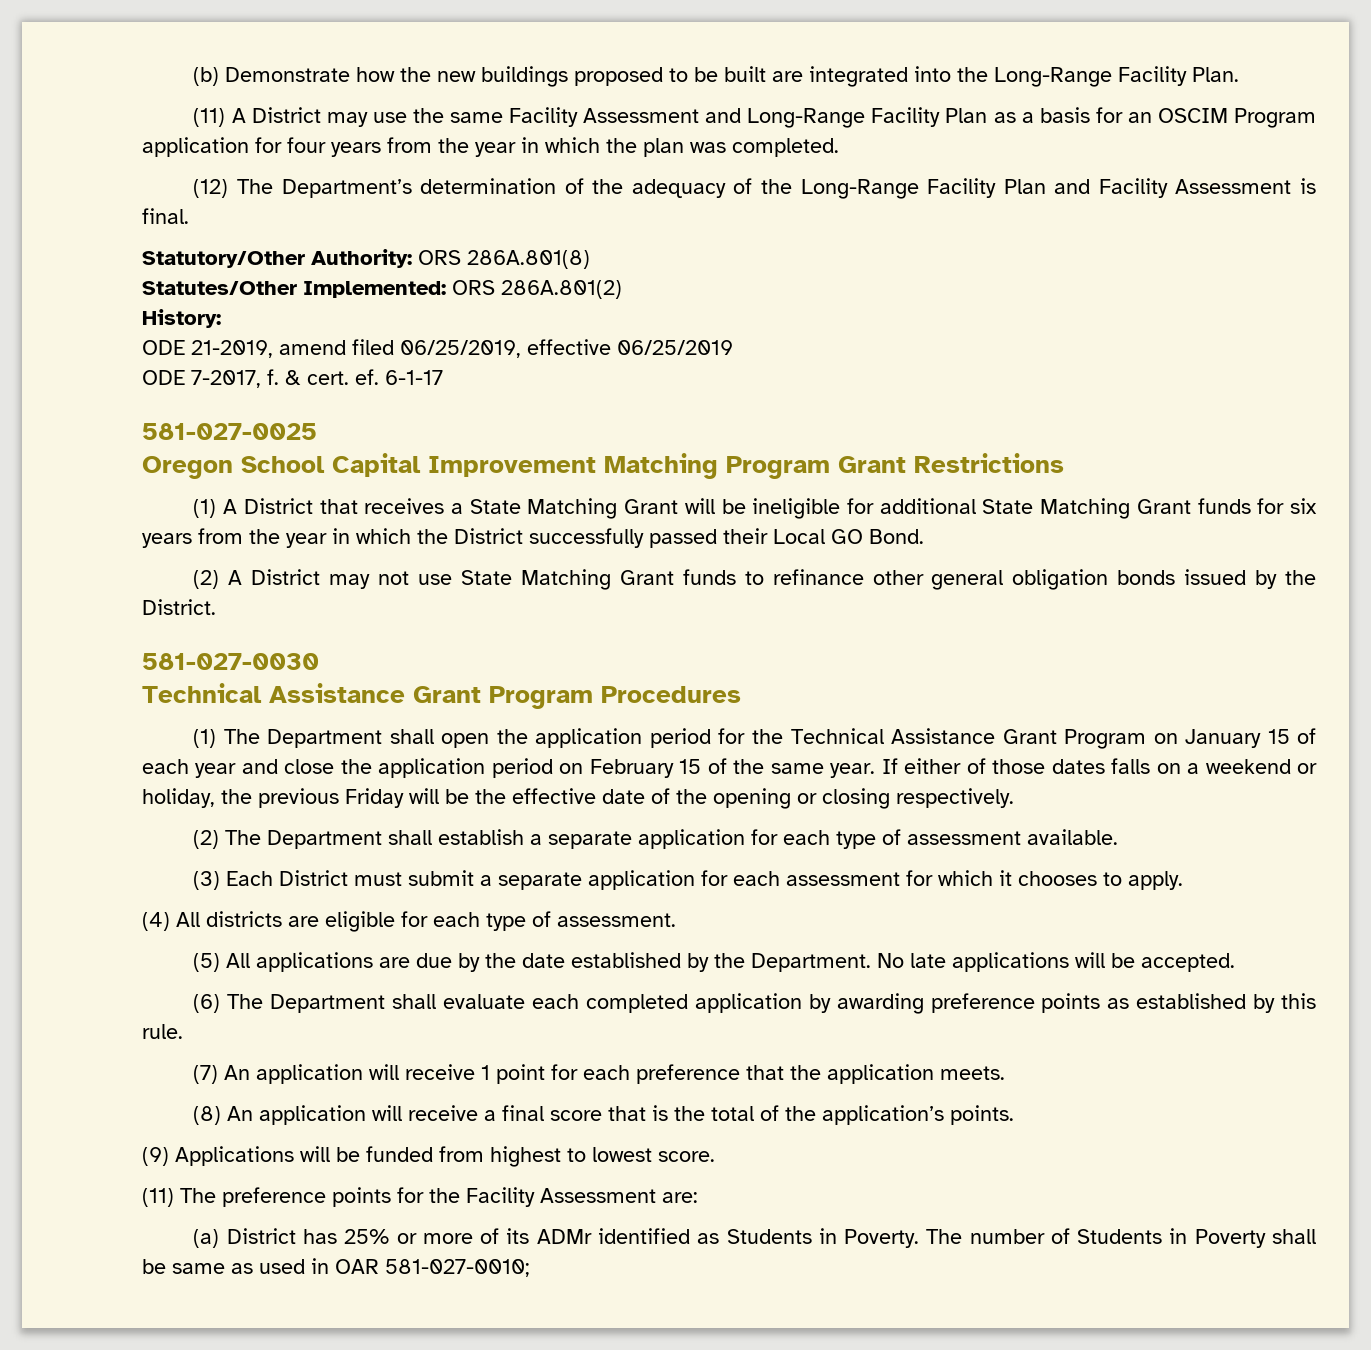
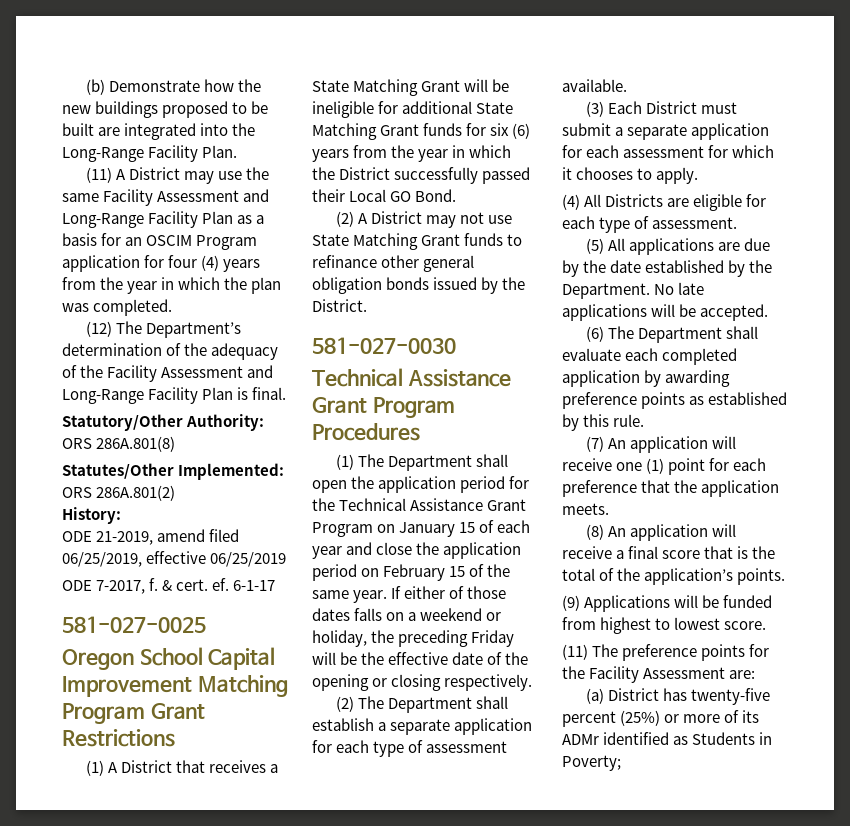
(326, 145) none -> [201,255,220,271] (4)
[800,178,1292,199] Long-Range Facility Plan and Facility Assessment -> [107,365,274,382] [62,387,234,404] Facility Assessment and Long-Range Facility Plan
(1317, 506) none -> [512,123,531,139] (6)
[258,788,339,808] previous -> [398,630,469,647] preceding
[206,911,282,927] districts -> [605,194,664,207] Districts
[481,1065,491,1080] 1 -> [616,458,665,474] one (1)
[344,1229,390,1244] 25% -> [690,688,770,705] [562,710,661,727] twenty-five percent (25%)
[844,1228,1317,1248] [142,1258,530,1277] Poverty. The number of Students in Poverty shall be same as used in OAR 581-027-0010; -> [562,755,621,771] Poverty;

